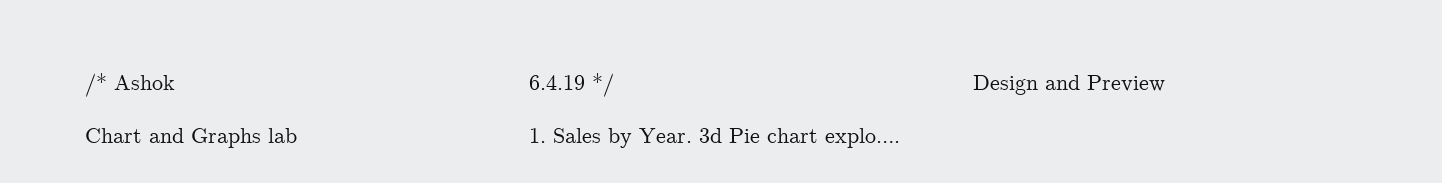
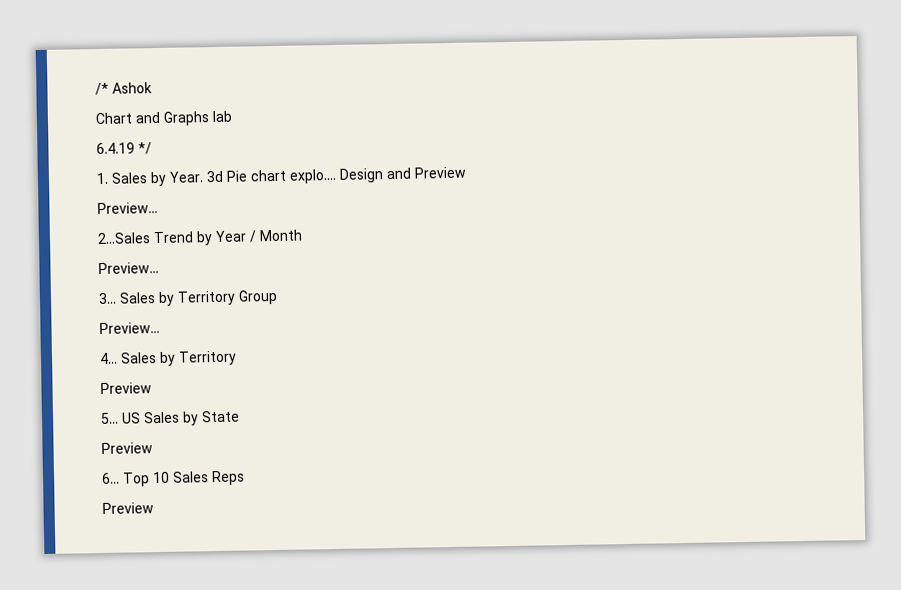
(1165, 83) none -> [97,201,158,215] [97,229,303,246] [98,261,159,275] [98,289,278,306] [99,321,160,335] [99,350,237,366] [100,382,152,394] [100,410,240,426] [101,442,153,454] [101,470,245,487] [102,502,154,514] // Preview… // 2…Sales Trend by Year / Month // Preview… // 3… Sales by Territory Group // Preview… // 4… Sales by Territory // Preview // 5… US Sales by State // Preview // 6… Top 10 Sales Reps // Preview

